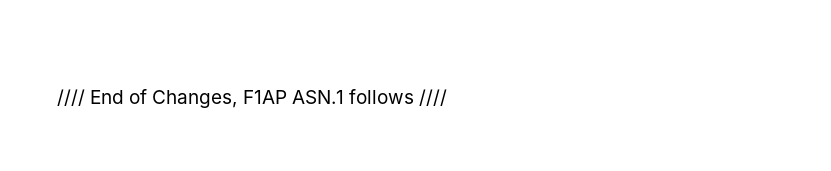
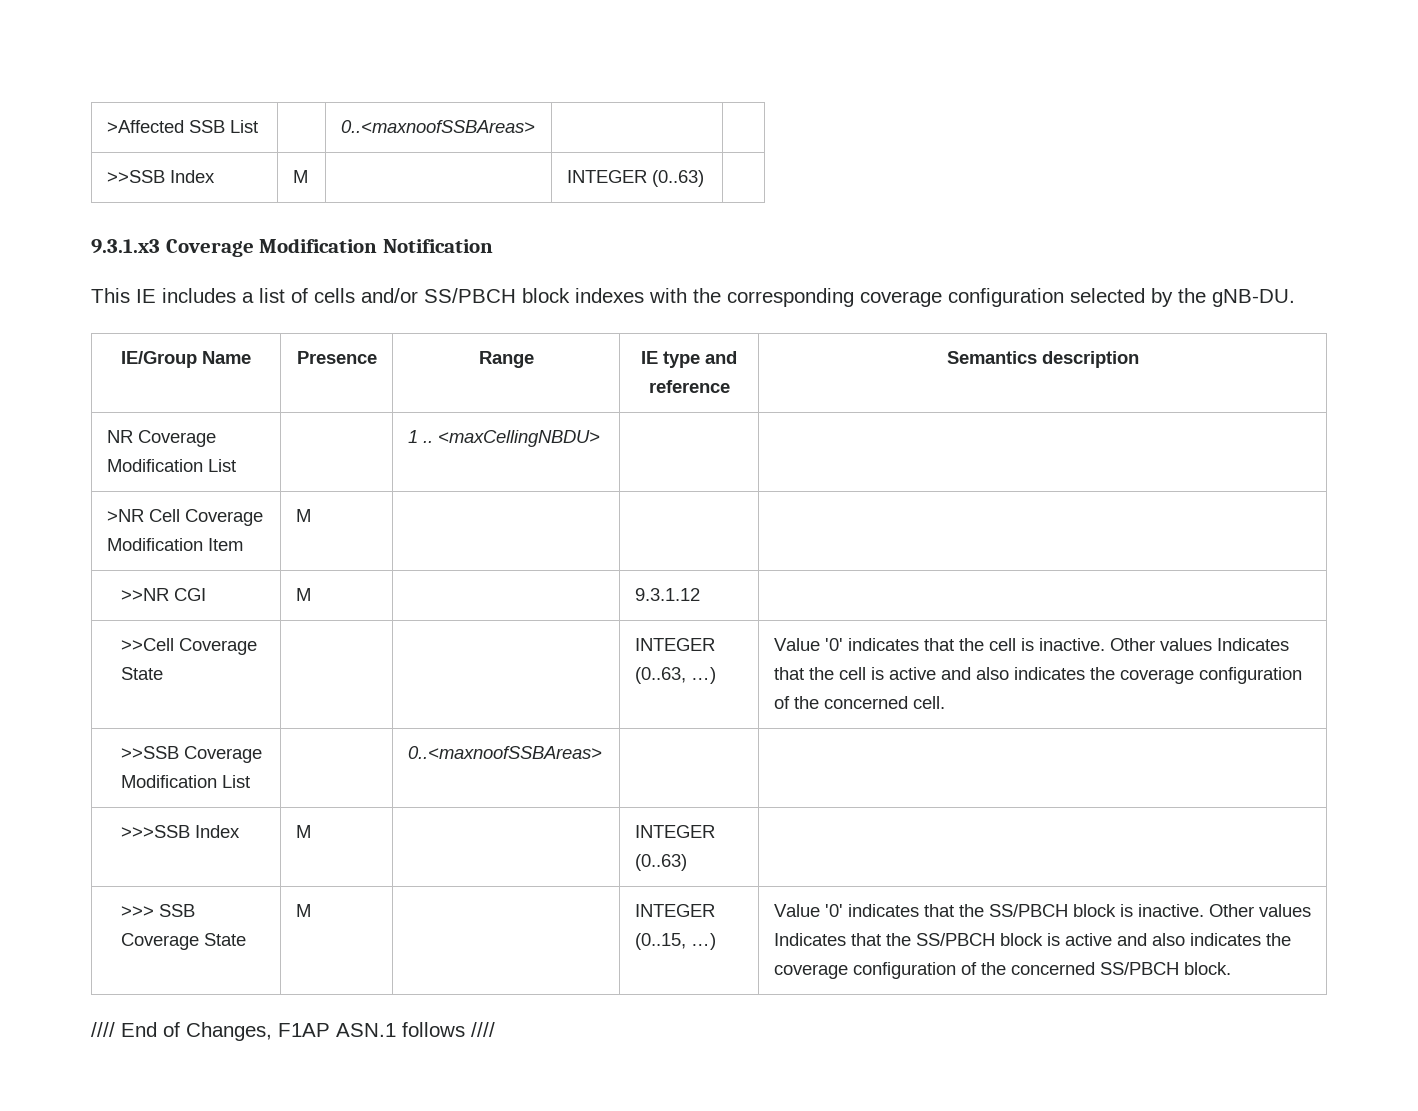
(57, 97) none -> [106,120,258,133] [340,120,535,133] [106,170,215,183] [292,170,308,183] [566,170,704,187] [91,238,494,257] [91,288,1295,307] [121,351,251,368] [296,351,377,364] [478,351,534,368] [641,351,737,368] [648,380,730,393] [946,351,1139,368] [106,430,216,447] [106,459,236,472] [407,430,600,447] [106,509,263,526] [106,538,243,551] [295,509,311,522] [120,588,206,601] [295,588,311,601] [634,588,700,601] [120,638,257,655] [120,667,163,680] [634,638,715,651] [634,667,716,684] [773,638,1289,651] [773,667,1302,684] [773,696,945,709] [120,746,262,763] [120,775,250,788] [407,746,602,759] [120,825,240,838] [295,825,311,838] [634,825,715,838] [634,854,687,871] [120,904,195,917] [120,933,246,950] [295,904,311,917] [634,904,715,917] [634,933,716,950] [773,904,1311,917] [773,933,1291,946] [773,962,1231,979] >Affected SSB List | | 0..<maxnoofSSBAreas> | | // >>SSB Index | M | | INTEGER (0..63) | // 9.3.1.x3 Coverage Modification Notification // This IE includes a list of cells and/or SS/PBCH block indexes with the corresponding coverage configuration selected by the gNB-DU. // IE/Group Name | Presence | Range | IE type and reference | Semantics description // NR Coverage Modification List | | 1 .. <maxCellingNBDU> | | // >NR Cell Coverage Modification Item | M | | | // >>NR CGI | M | | 9.3.1.12 | // >>Cell Coverage State | | | INTEGER (0..63, …) | Value '0' indicates that the cell is inactive. Other values Indicates that the cell is active and also indicates the coverage configuration of the concerned cell. // >>SSB Coverage Modification List | | 0..<maxnoofSSBAreas> | | // >>>SSB Index | M | | INTEGER (0..63) | // >>> SSB Coverage State | M | | INTEGER (0..15, …) | Value '0' indicates that the SS/PBCH block is inactive. Other values Indicates that the SS/PBCH block is active and also indicates the coverage configuration of the concerned SS/PBCH block. //

